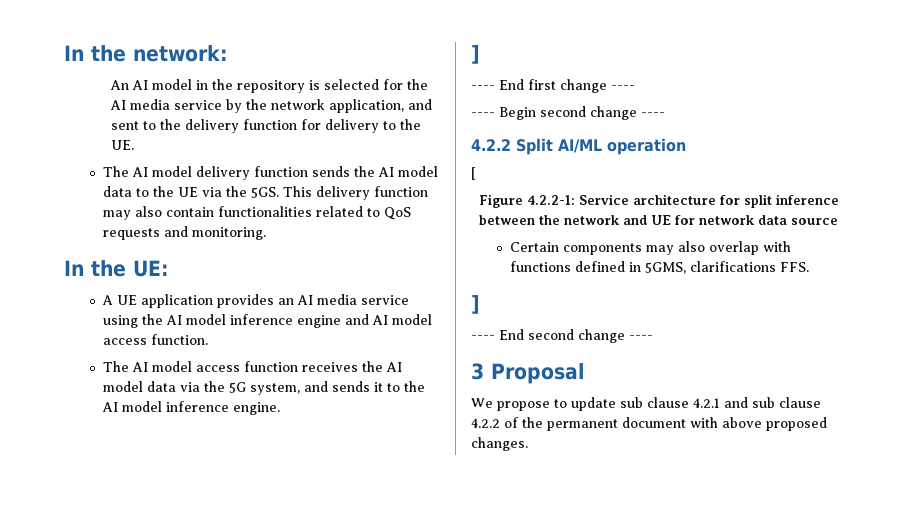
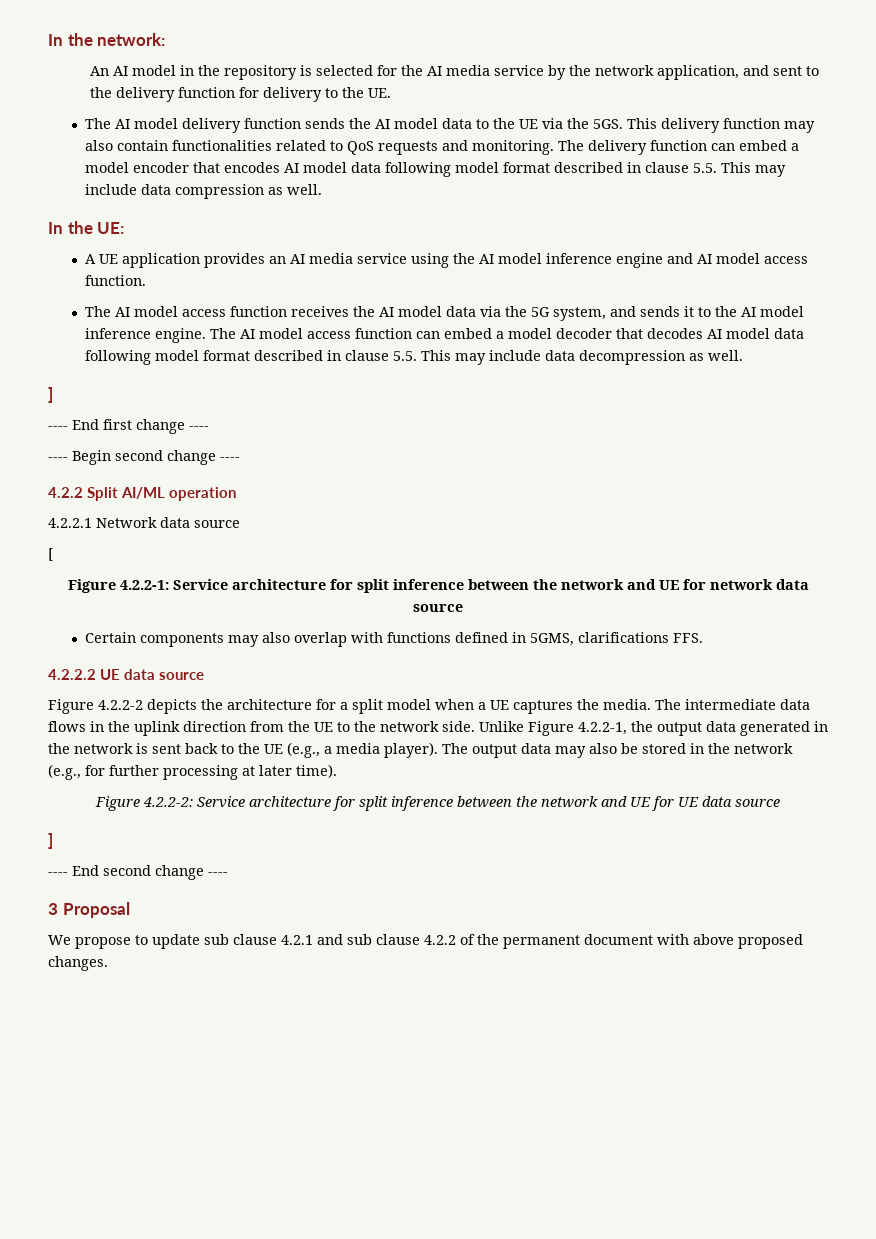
(266, 233) none -> [558,140,800,155] [85,162,787,177] [85,184,323,199] The delivery function can embed a model encoder that encodes AI model data following model format described in clause 5.5. This may include data compression as well.
(280, 408) none -> [210,328,805,339] [85,350,744,365] The AI model access function can embed a model decoder that decodes AI model data following model format described in clause 5.5. This may include data decompression as well.
(686, 146) none -> [48,517,240,528] // 4.2.2.1 Network data source
(809, 267) none -> [48,669,205,680] [48,699,810,714] [48,721,828,736] [48,742,793,758] [48,764,337,780] [95,796,780,811] // 4.2.2.2 UE data source // Figure 4.2.2-2 depicts the architecture for a split model when a UE captures the media. The intermediate data flows in the uplink direction from the UE to the network side. Unlike Figure 4.2.2-1, the output data generated in the network is sent back to the UE (e.g., a media player). The output data may also be stored in the network (e.g., for further processing at later time). // Figure 4.2.2-2: Service architecture for split inference between the network and UE for UE data source

